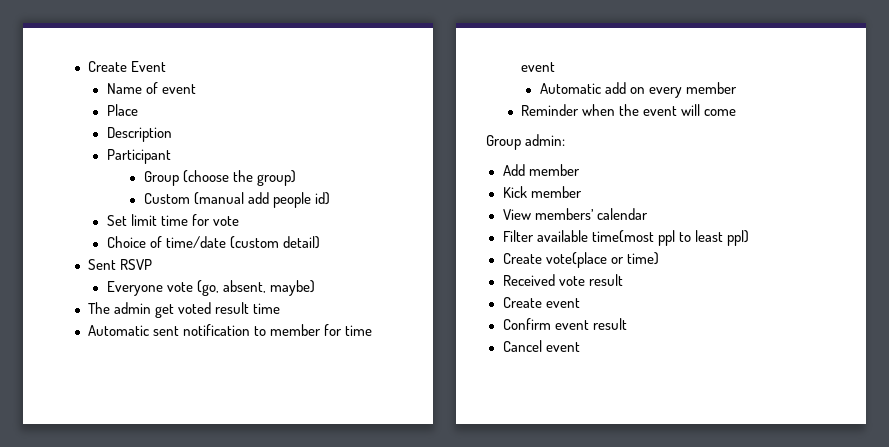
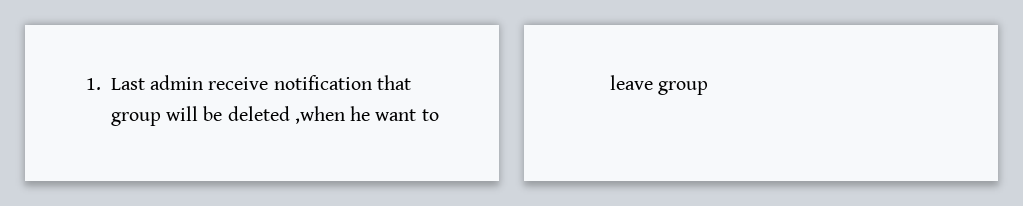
[88,61,167,72] [106,82,196,94] [106,104,138,116] [106,127,172,142] [106,149,171,164] [143,170,297,186] [143,192,331,208] [106,214,239,226] [106,236,320,249] [88,259,153,270] [106,280,315,296] [88,302,281,318] [88,324,373,336] [521,62,556,72] [539,82,737,98] [521,104,737,116] [486,134,566,150] [502,164,580,176] [502,186,582,198] [502,208,648,220] [502,230,749,246] [502,252,659,268] [502,274,623,286] [502,297,580,308] [502,318,627,330] [502,340,580,352] Create Event // Name of event // Place // Description // Participant // Group (choose the group) // Custom (manual add people id) // Set limit time for vote // Choice of time/date (custom detail) // Sent RSVP // Everyone vote (go, absent, maybe) // The admin get voted result time // Automatic sent notification to member for time event // Automatic add on every member // Reminder when the event will come // Group admin: // Add member // Kick member // View members’ calendar // Filter available time(most ppl to least ppl) // Create vote(place or time) // Received vote result // Create event // Confirm event result // Cancel event -> [86,75,411,90] [110,106,439,126] [609,75,709,95] 1. Last admin receive notification that group will be deleted ,when he want to leave group

